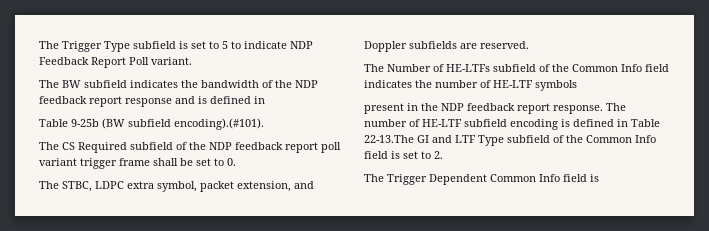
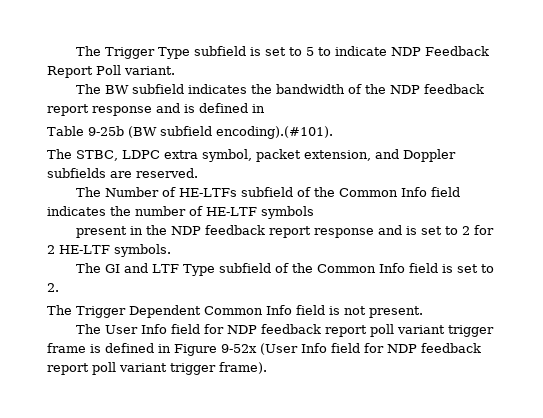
[39,142,341,153] [39,158,236,169] // The CS Required subfield of the NDP feedback report poll variant trigger frame shall be set to 0. -> (333, 132) none
[553,103,626,114] [364,119,660,130] [364,135,414,143] response. The number of HE-LTF subfield encoding is defined in Table 22-13.The -> [314,225,495,238] [47,244,171,257] [76,263,102,273] response and is set to 2 for 2 HE-LTF symbols. // The
(599, 178) none -> [344,306,423,318] [76,324,495,337] [47,343,481,356] [47,362,267,375] not present. // The User Info field for NDP feedback report poll variant trigger frame is defined in Figure 9-52x (User Info field for NDP feedback report poll variant trigger frame).

